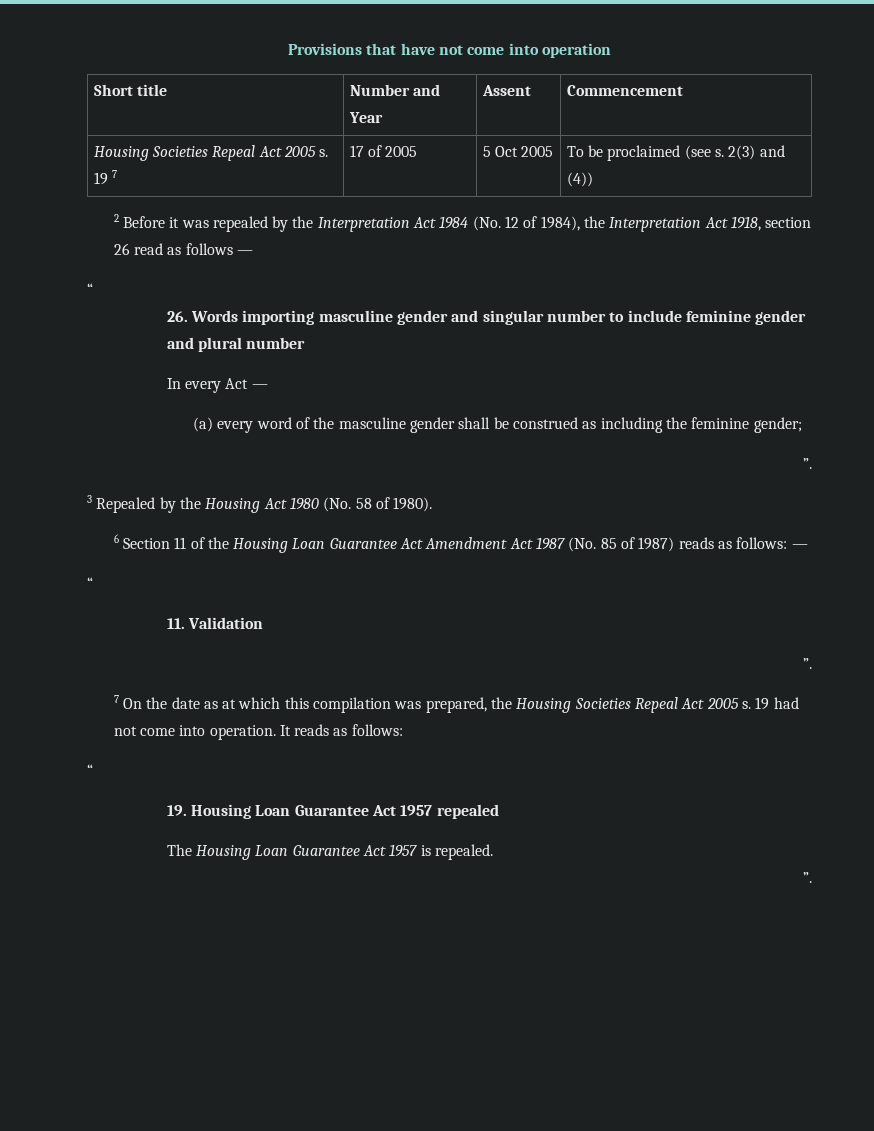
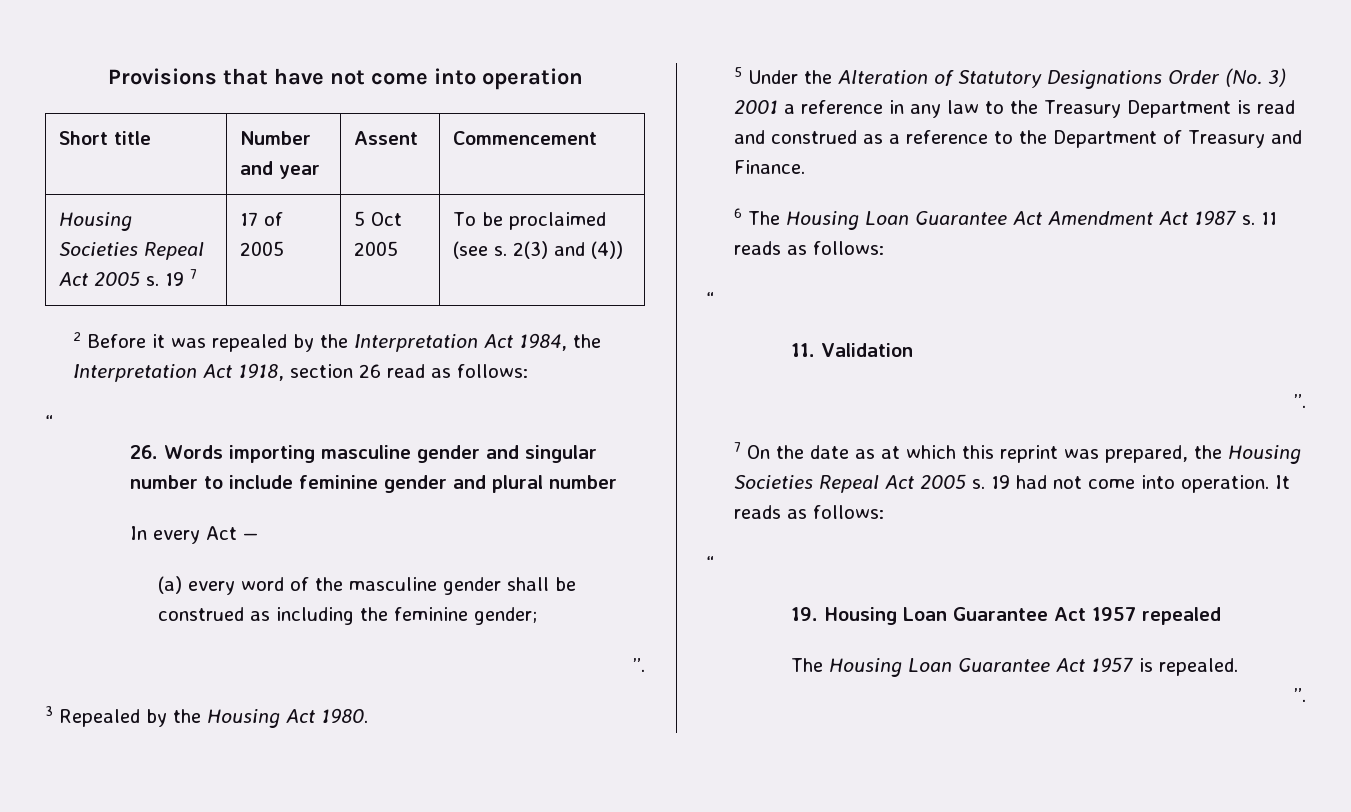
[348,112,383,123] Year -> [278,165,320,179] year
[439,216,580,231] 1984 (No. 12 of 1984), -> [519,333,568,351] 1984,
[185,243,253,255] follows — -> [457,364,529,378] follows:
[289,497,433,512] [113,534,229,549] 1980 (No. 58 of 1980). // 6 Section 11 of the -> [321,708,368,723] [734,67,1287,89] [734,100,1296,118] [734,130,1303,148] [734,160,806,174] [734,208,781,225] 1980. // 5 Under the Alteration of Statutory Designations Order (No. 3) 2001 a reference in any law to the Treasury Department is read and construed as a reference to the Department of Treasury and Finance. // 6 The
[568,537,808,552] (No. 85 of 1987) reads as follows: — -> [1242,212,1278,225] [734,241,885,255] s. 11 reads as follows:
[313,697,392,713] compilation -> [1000,445,1059,463] reprint

